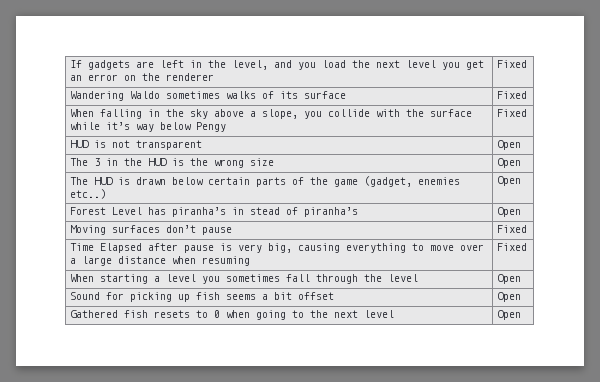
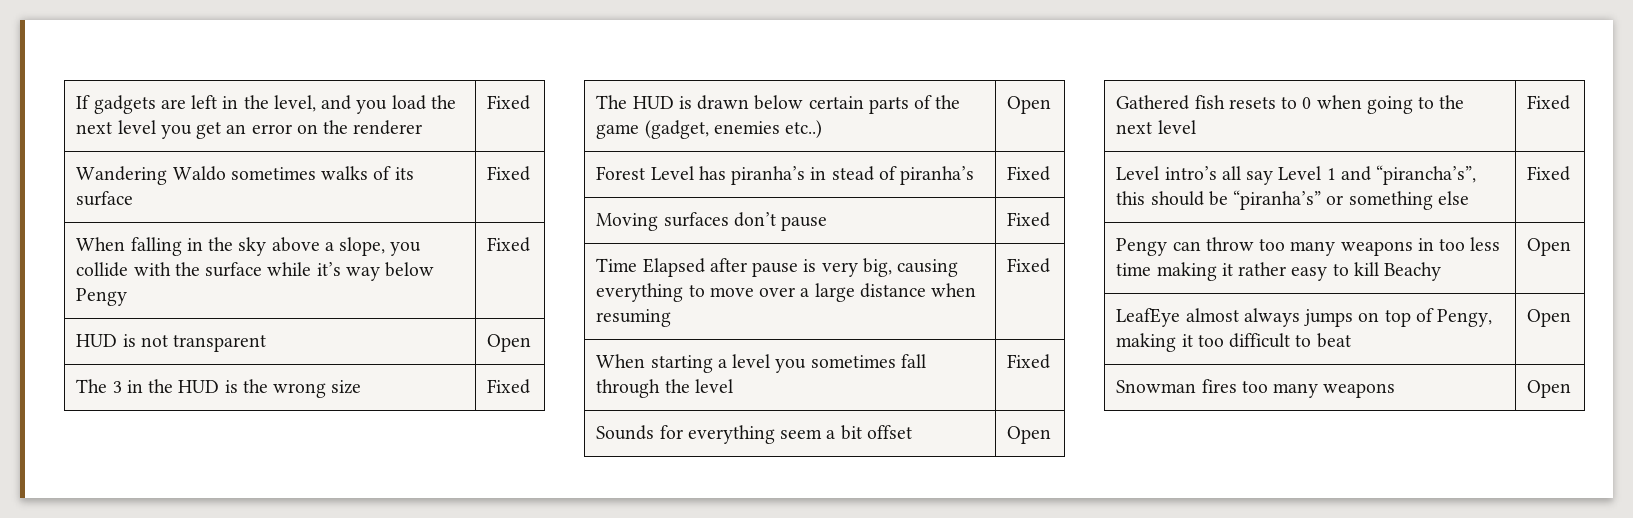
[497,158,522,168] Open -> [487,379,531,394] Fixed
[497,207,522,217] Open -> [1007,166,1051,181] Fixed
[497,274,522,284] [70,292,257,302] Open // Sound for picking up fish seems -> [1007,354,1051,369] [596,425,823,444] Fixed // Sounds for everything seem
(395, 314) none -> [1527,95,1571,110] [1116,165,1477,185] [1116,190,1469,210] [1527,166,1571,181] [1116,237,1501,256] [1116,262,1442,281] [1527,238,1572,256] [1116,308,1493,327] [1116,333,1351,352] [1527,309,1572,327] [1116,379,1396,398] | Fixed // Level intro’s all say Level 1 and “pirancha’s”, this should be “piranha’s” or something else | Fixed // Pengy can throw too many weapons in too less time making it rather easy to kill Beachy | Open // LeafEye almost always jumps on top of Pengy, making it too difficult to beat | Open // Snowman fires too many weapons

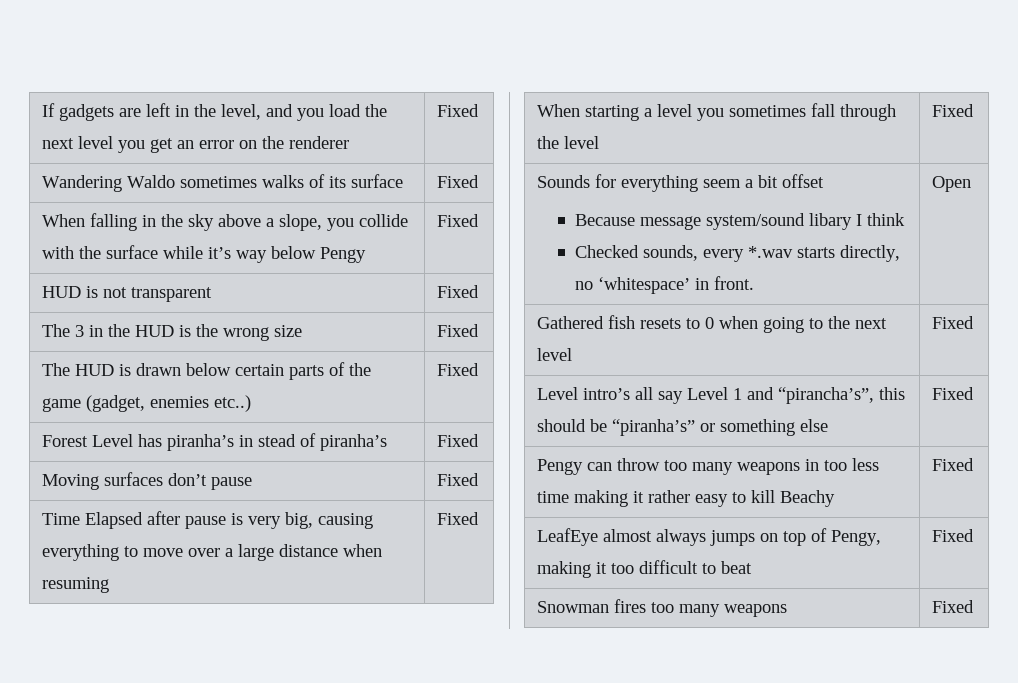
[487,334,532,352] Open -> [437,285,480,298] Fixed
[1007,96,1052,114] Open -> [437,363,480,376] Fixed
(912, 432) none -> [574,213,905,230] [574,245,900,262] [574,276,754,294] // Because message system/sound libary I think // Checked sounds, every *.wav starts directly, no ‘whitespace’ in front.
[1527,238,1572,256] Open -> [932,458,975,471] Fixed
[1527,309,1572,327] Open -> [932,529,975,542] Fixed
[1527,380,1572,398] Open -> [932,600,975,613] Fixed

